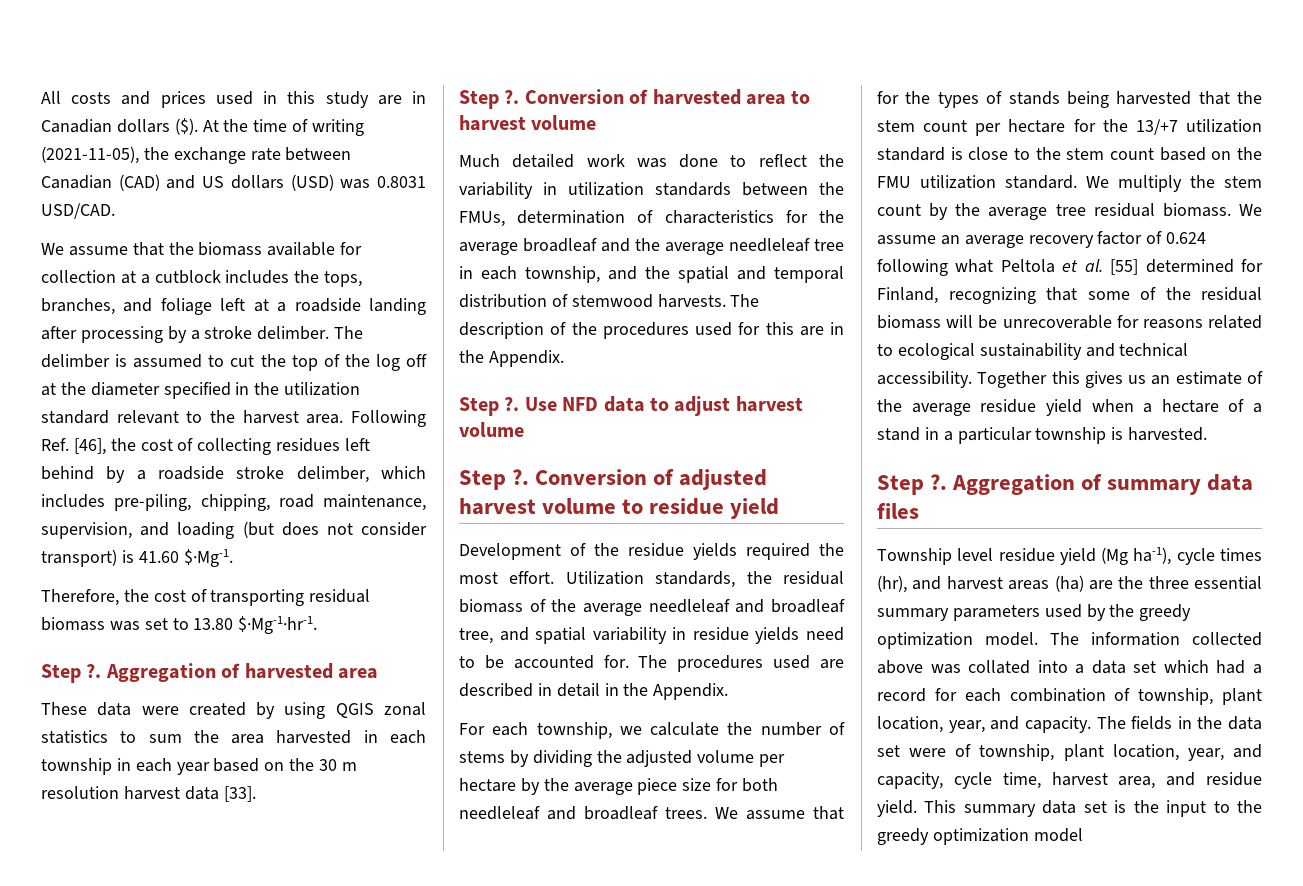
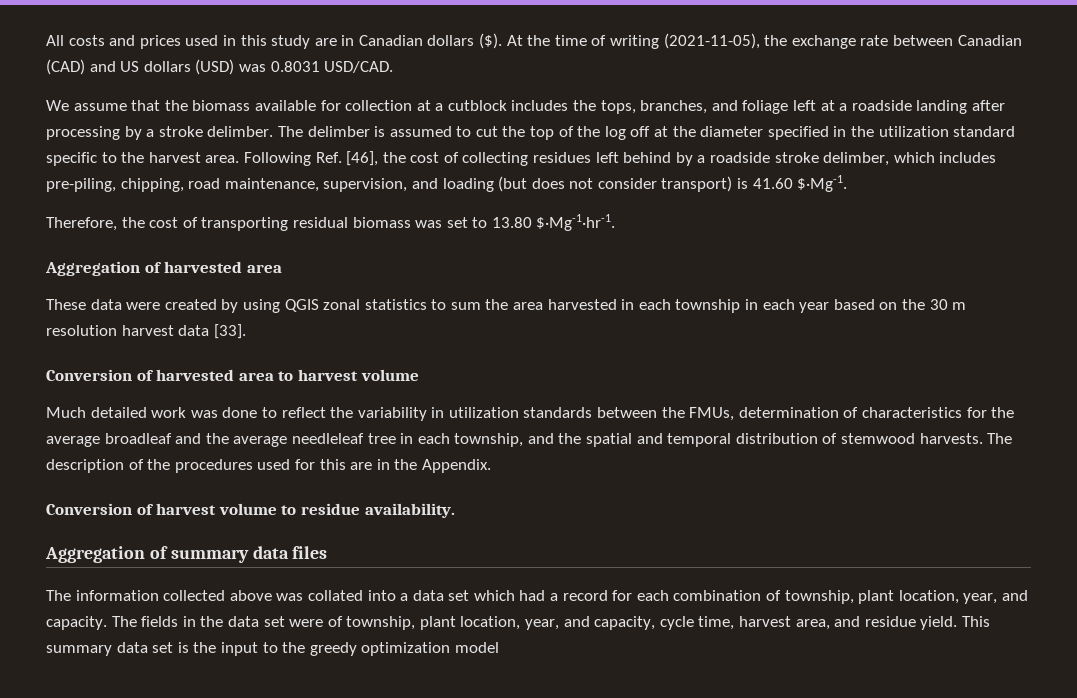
[116,410,179,424] relevant -> [46,152,97,166] specific
[41,664,102,683] Step ?. -> (616, 222) none
[459,90,520,109] Step ?. -> (246, 331) none
[459,396,803,416] [459,422,524,437] [459,469,768,490] Step ?. Use NFD data to adjust harvest volume // Step ?. Conversion of adjusted -> [46,503,154,515] Conversion of
[730,498,780,519] [459,543,844,560] [459,571,844,588] [459,599,845,616] [459,627,844,644] [459,655,845,672] [459,683,729,700] [459,722,845,739] [459,750,786,767] [459,778,779,795] [459,806,844,820] [877,91,1262,108] [877,119,1262,136] [877,147,1262,161] [877,175,1262,192] [877,203,1262,220] [877,231,1207,248] [877,259,1263,276] [877,287,1262,304] [877,315,1262,329] [877,343,1189,360] [877,371,1263,388] [877,399,1262,416] [877,427,1208,444] [877,474,948,495] yield // Development of the residue yields required the most effort. Utilization standards, the residual biomass of the average needleleaf and broadleaf tree, and spatial variability in residue yields need to be accounted for. The procedures used are described in detail in the Appendix. // For each township, we calculate the number of stems by dividing the adjusted volume per hectare by the average piece size for both needleleaf and broadleaf trees. We assume that for the types of stands being harvested that the stem count per hectare for the 13/+7 utilization standard is close to the stem count based on the FMU utilization standard. We multiply the stem count by the average tree residual biomass. We assume an average recovery factor of 0.624 following what Peltola et al. [55] determined for Finland, recognizing that some of the residual biomass will be unrecoverable for reasons related to ecological sustainability and technical accessibility. Together this gives us an estimate of the average residue yield when a hectare of a stand in a particular township is harvested. // Step ?. -> [364,503,455,518] availability. //
[877,547,1262,565] [877,575,1262,593] [877,604,1192,621] [877,632,1038,649] Township level residue yield (Mg ha-1), cycle times (hr), and harvest areas (ha) are the three essential summary parameters used by the greedy optimization model. -> (328, 552) none

